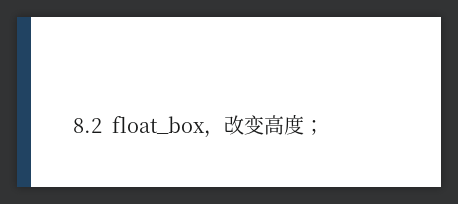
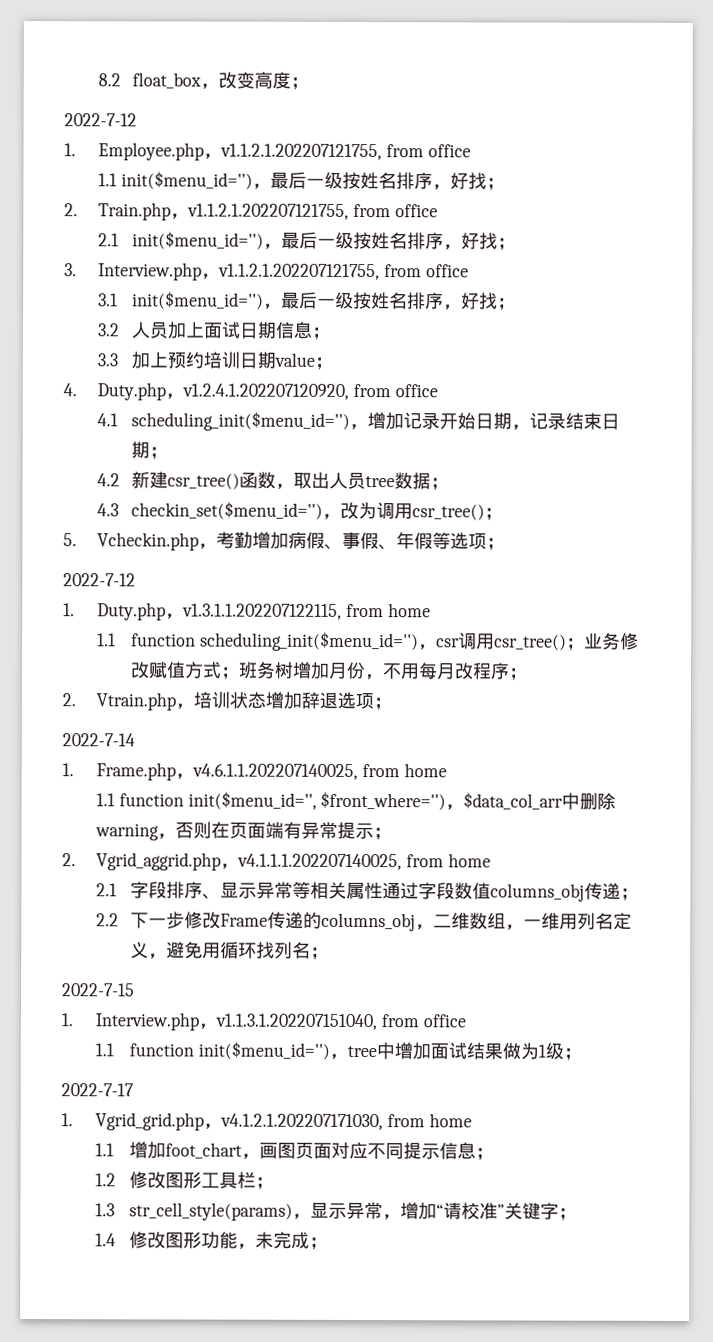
(324, 127) none -> [64,113,137,127] [64,142,471,161] [97,171,505,191] [64,202,438,221] [97,231,516,251] [64,262,469,281] [97,291,516,311] [96,321,331,340] [96,351,333,370] [63,382,438,401] [96,411,620,431] [130,441,168,460] [96,471,449,491] [96,501,503,521] [63,531,505,551] [63,573,136,587] [63,602,431,621] [96,631,639,652] [129,661,528,681] [62,691,392,711] [62,733,135,747] [62,762,447,781] [95,791,617,811] [94,821,392,841] [62,852,491,871] [95,881,639,902] [95,911,632,932] [129,941,329,960] [62,983,135,997] [61,1012,466,1031] [94,1041,582,1061] [61,1083,134,1097] [61,1112,472,1131] [94,1141,494,1161] [94,1171,274,1190] [94,1201,577,1221] [94,1231,328,1250] // 2022-7-12 // 1. Employee.php，v1.1.2.1.202207121755, from office // 1.1 init($menu_id='')，最后一级按姓名排序，好找； // 2. Train.php，v1.1.2.1.202207121755, from office // 2.1 init($menu_id='')，最后一级按姓名排序，好找； // 3. Interview.php，v1.1.2.1.202207121755, from office // 3.1 init($menu_id='')，最后一级按姓名排序，好找； // 3.2人员加上面试日期信息； // 3.3加上预约培训日期value； // 4. Duty.php，v1.2.4.1.202207120920, from office // 4.1 scheduling_init($menu_id='')，增加记录开始日期，记录结束日期； // 4.2新建csr_tree()函数，取出人员tree数据； // 4.3 checkin_set($menu_id='')，改为调用csr_tree()； // 5. Vcheckin.php，考勤增加病假、事假、年假等选项； // 2022-7-12 // 1. Duty.php，v1.3.1.1.202207122115, from home // 1.1 function scheduling_init($menu_id='')，csr调用csr_tree()；业务修改赋值方式；班务树增加月份，不用每月改程序； // 2. Vtrain.php，培训状态增加辞退选项； // 2022-7-14 // 1. Frame.php，v4.6.1.1.202207140025, from home // 1.1 function init($menu_id='', $front_where='')，$data_col_arr中删除warning，否则在页面端有异常提示； // 2. Vgrid_aggrid.php，v4.1.1.1.202207140025, from home // 2.1字段排序、显示异常等相关属性通过字段数值columns_obj传递； // 2.2下一步修改Frame传递的columns_obj，二维数组，一维用列名定义，避免用循环找列名； // 2022-7-15 // 1. Interview.php，v1.1.3.1.202207151040, from office // 1.1 function init($menu_id='')，tree中增加面试结果做为1级； // 2022-7-17 // 1. Vgrid_grid.php，v4.1.2.1.202207171030, from home // 1.1增加foot_chart，画图页面对应不同提示信息； // 1.2修改图形工具栏； // 1.3 str_cell_style(params)，显示异常，增加“请校准”关键字； // 1.4修改图形功能，未完成；

